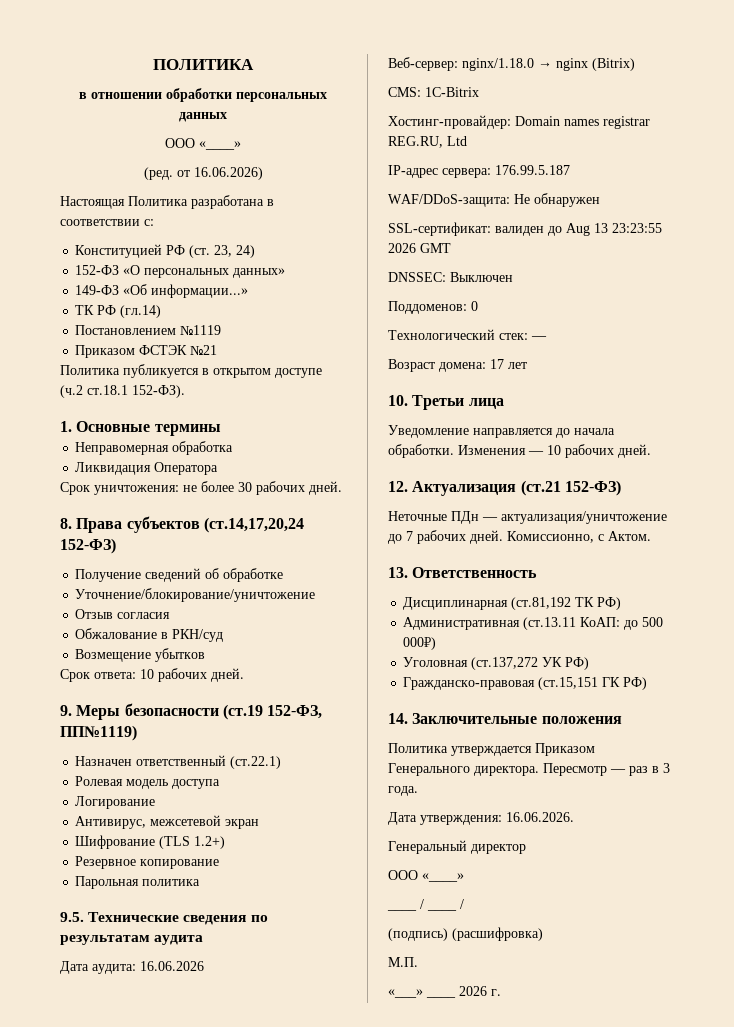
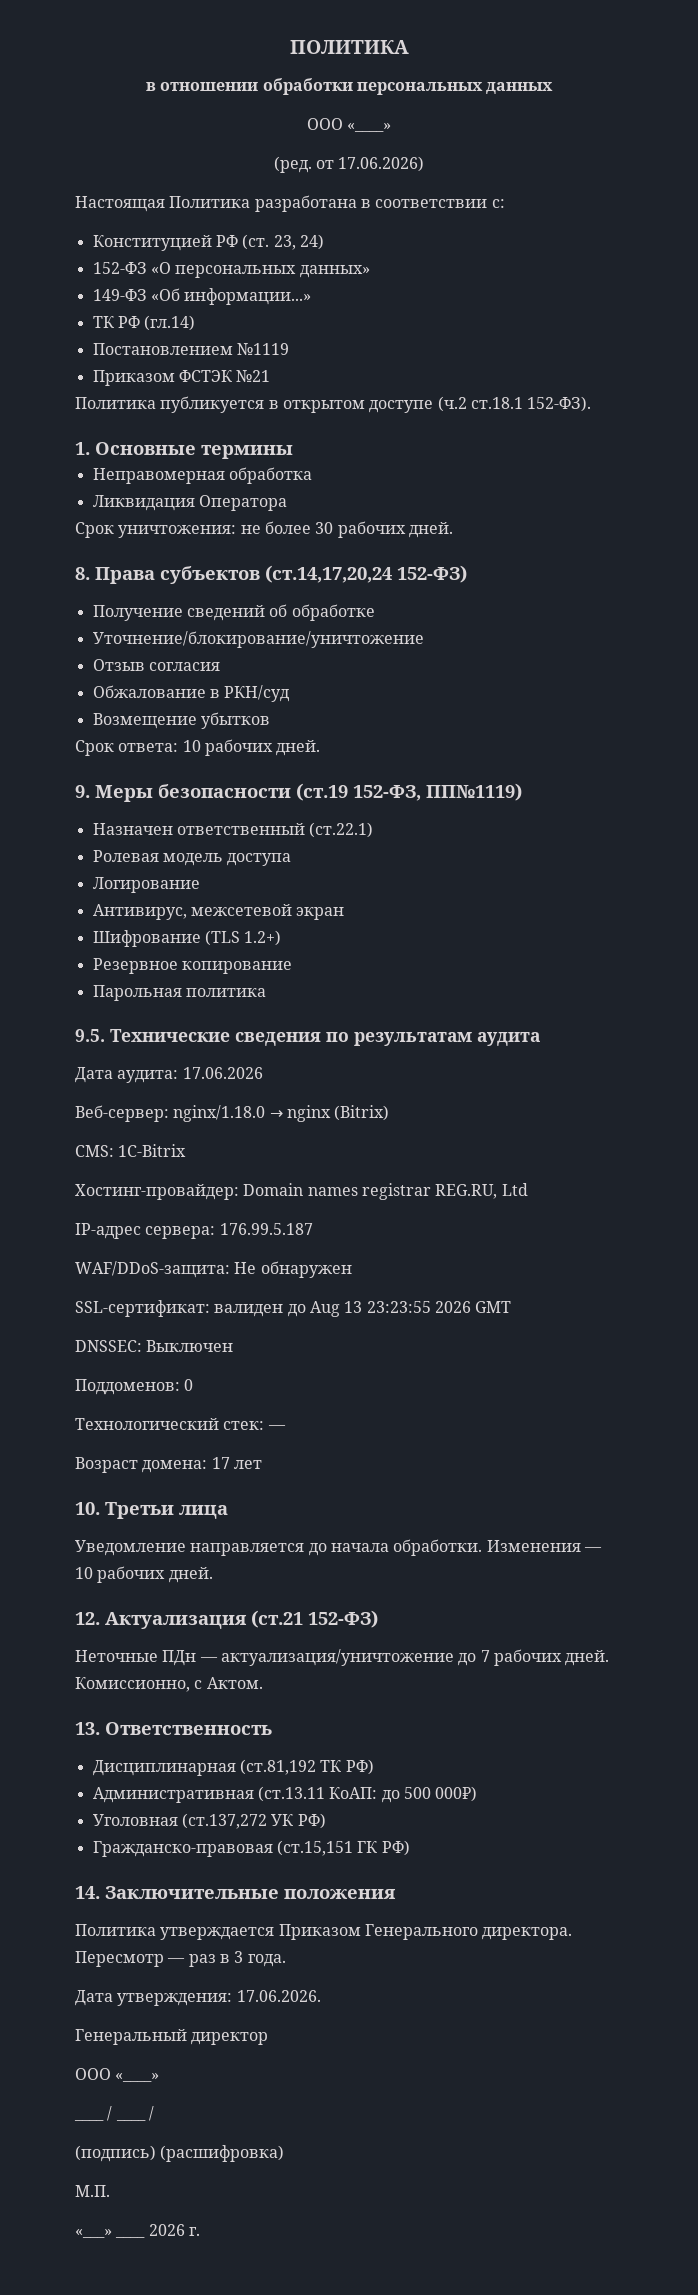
[193,167,263,180] 16.06.2026) -> [338,156,425,172] 17.06.2026)
[140,961,204,971] 16.06.2026 -> [182,1067,263,1079] 17.06.2026
[506,812,574,822] 16.06.2026. -> [236,1990,321,2002] 17.06.2026.

